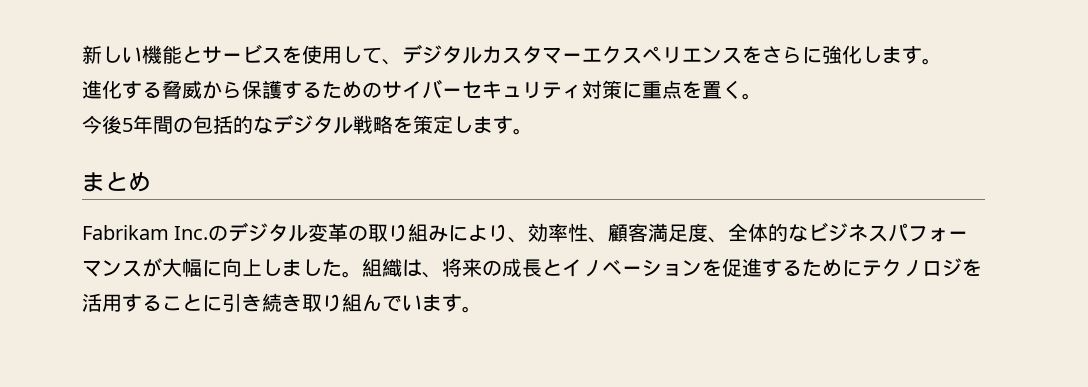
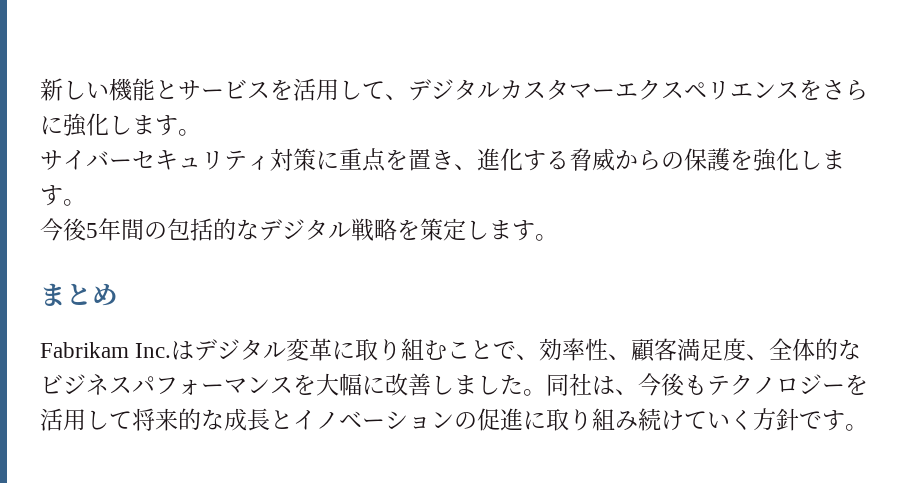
[302,45,322,64] 使 -> [293,78,316,101] 活
[82,80,382,99] 進化する脅威から保護するための -> (201, 132) none
[722,80,742,99] く -> [431,148,845,172] [40,185,63,206] き、進化する脅威からの保護を強化します
[208,225,229,241] の -> [171,341,195,360] は
[348,223,509,242] の取り組みにより -> [332,338,517,361] に取り組むことで
[142,258,502,278] が大幅に向上しました。組織は、将来の -> [293,373,868,396] [40,408,224,431] を大幅に改善しました。同社は、今後もテクノロジーを活用して将来的な
[702,258,982,277] [82,293,442,312] を促進するためにテクノロジを活用することに引き続き取り組んでいま -> [454,408,822,431] の促進に取り組み続けていく方針で

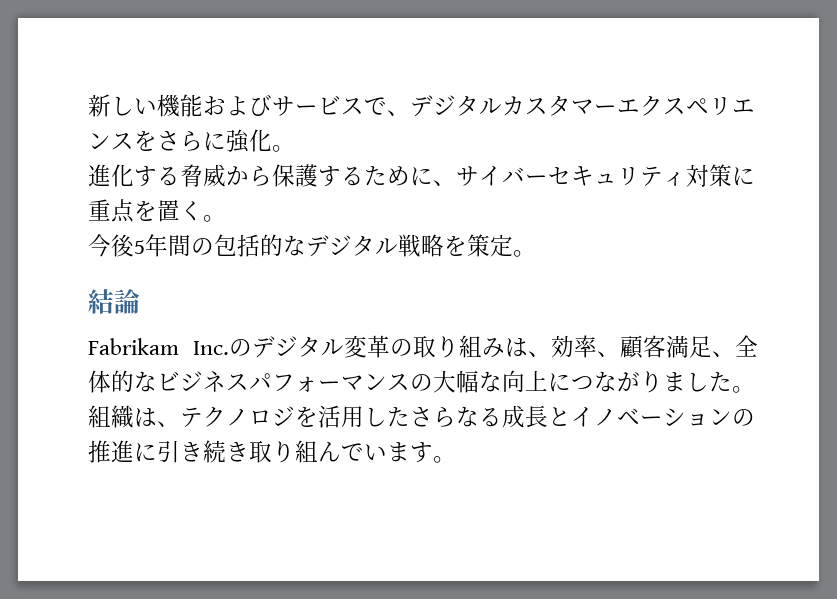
[155,80,178,99] と -> [203,94,272,116] および
[270,78,385,101] を活用して -> [364,97,387,115] で
[109,115,201,136] します。 // -> [272,145,295,152] [88,164,456,187] 。 // 進化する脅威から保護するために、
[431,148,845,172] [40,185,63,206] き、進化する脅威からの保護を強化します -> [180,201,203,221] く
[466,220,558,241] [40,283,118,306] します。 // まとめ -> [513,250,536,257] [88,289,140,314] 。 // 結論
[171,341,195,360] は -> [228,339,252,356] の
[332,338,609,361] に取り組むことで、効率性 -> [389,335,597,358] の取り組みは、効率
[723,338,747,361] 度 -> (712, 347) none
[293,373,707,396] を大幅に改善しました。同社は、今後も -> [410,370,755,393] [88,405,180,428] の大幅な向上につながりました。組織は、
[822,374,868,395] [40,408,224,431] ーを活用して将来的な -> [295,405,502,428] を活用したさらなる
[477,408,822,431] 促進に取り組み続けていく方針で -> [88,440,410,463] 推進に引き続き取り組んでいま

